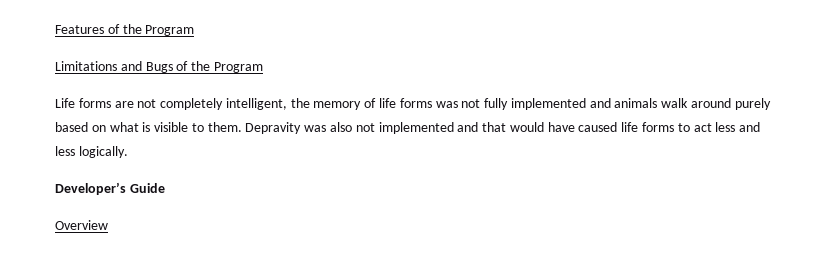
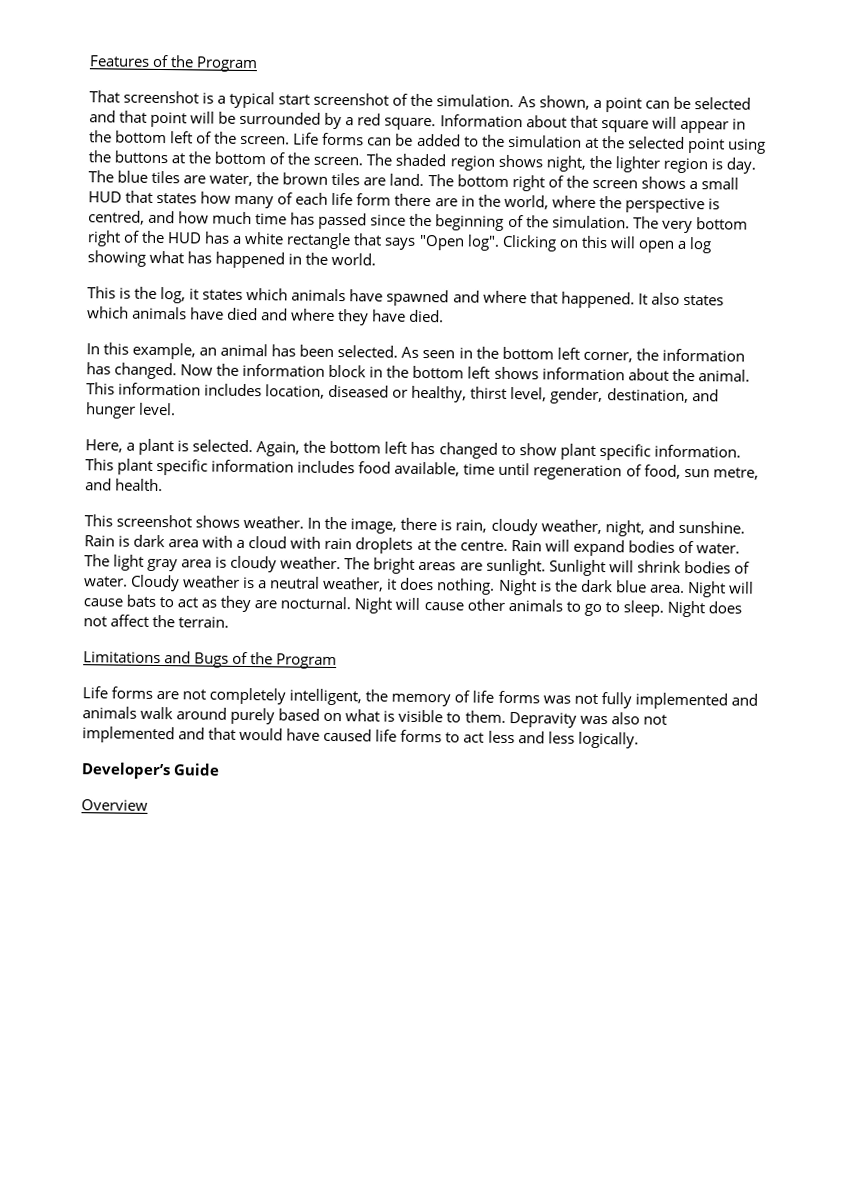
(195, 30) none -> [89,90,751,113] [89,110,746,134] [89,130,766,154] [88,150,756,174] [88,170,739,192] [88,190,720,214] [88,210,748,234] [87,230,712,254] [87,250,377,269] [87,286,724,309] [87,306,445,326] [86,342,745,363] [86,362,750,382] [86,382,719,405] [85,402,177,419] [85,438,741,461] [85,458,759,481] [85,478,164,492] [84,514,745,537] [84,534,740,557] [84,554,750,577] [84,574,754,598] [83,594,742,618] [83,614,230,628] // That screenshot is a typical start screenshot of the simulation. As shown, a point can be selected and that point will be surrounded by a red square. Information about that square will appear in the bottom left of the screen. Life forms can be added to the simulation at the selected point using the buttons at the bottom of the screen. The shaded region shows night, the lighter region is day. The blue tiles are water, the brown tiles are land. The bottom right of the screen shows a small HUD that states how many of each life form there are in the world, where the perspective is centred, and how much time has passed since the beginning of the simulation. The very bottom right of the HUD has a white rectangle that says "Open log". Clicking on this will open a log showing what has happened in the world. // This is the log, it states which animals have spawned and where that happened. It also states which animals have died and where they have died. // In this example, an animal has been selected. As seen in the bottom left corner, the information has changed. Now the information block in the bottom left shows information about the animal. This information includes location, diseased or healthy, thirst level, gender, destination, and hunger level. // Here, a plant is selected. Again, the bottom left has changed to show plant specific information. This plant specific information includes food available, time until regeneration of food, sun metre, and health. // This screenshot shows weather. In the image, there is rain, cloudy weather, night, and sunshine. Rain is dark area with a cloud with rain droplets at the centre. Rain will expand bodies of water. The light gray area is cloudy weather. The bright areas are sunlight. Sunlight will shrink bodies of water. Cloudy weather is a neutral weather, it does nothing. Night is the dark blue area. Night will cause bats to act as they are nocturnal. Night will cause other animals to go to sleep. Night does not affect the terrain.

